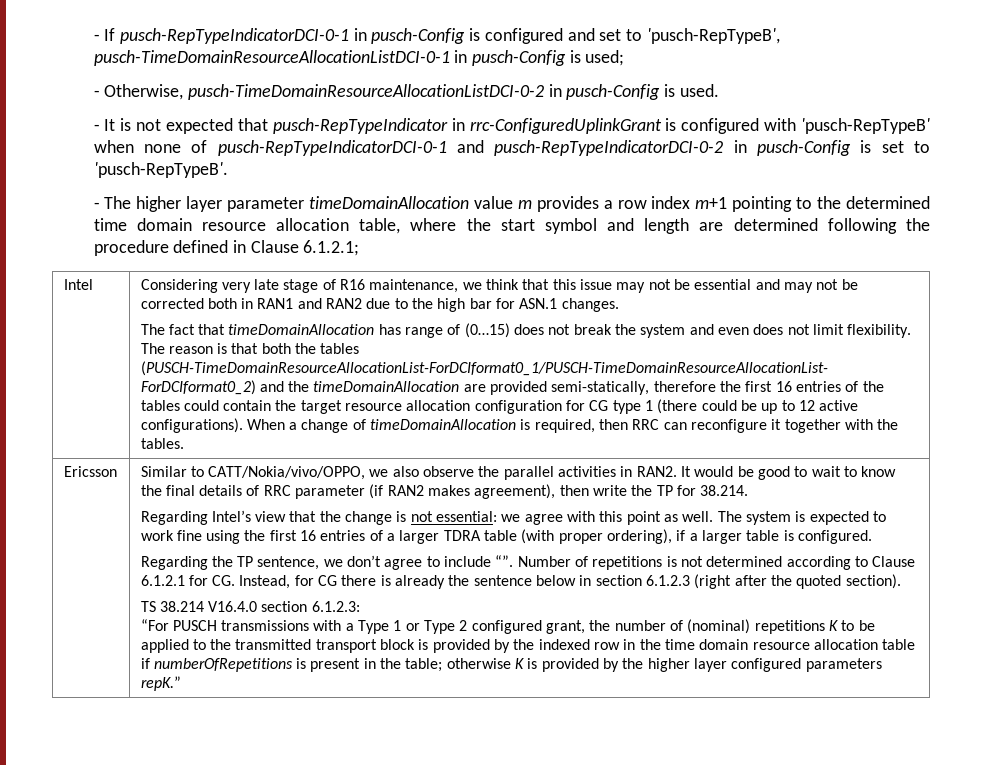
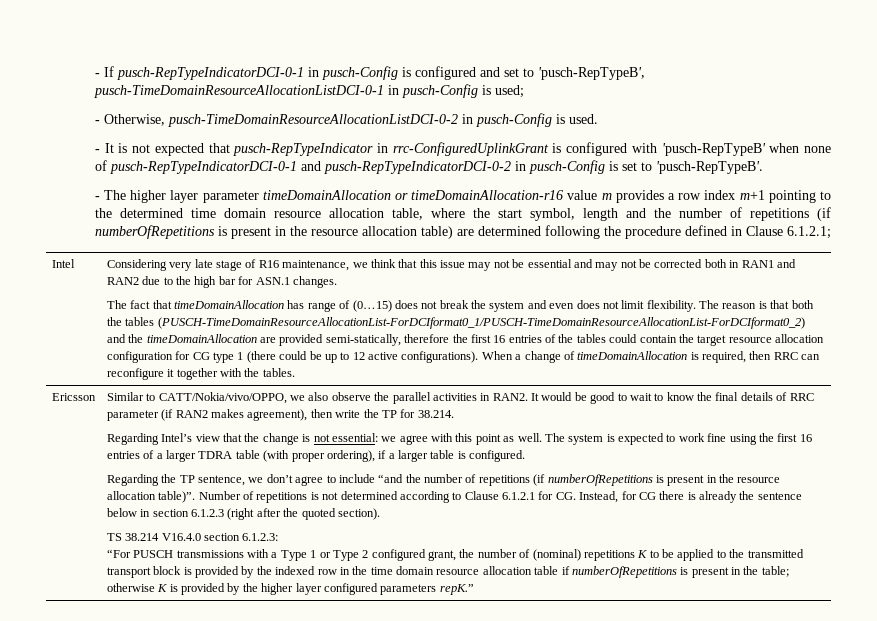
(470, 202) none -> [395,190,564,200] or timeDomainAllocation-r16
[544,218,690,234] symbol and length -> [529,207,832,221] [94,225,453,239] symbol, length and the number of repetitions (if numberOfRepetitions is present in the resource allocation table)
[495,555,514,567] “”. -> [378,474,781,486] [106,491,196,503] “and the number of repetitions (if numberOfRepetitions is present in the resource allocation table)”.

